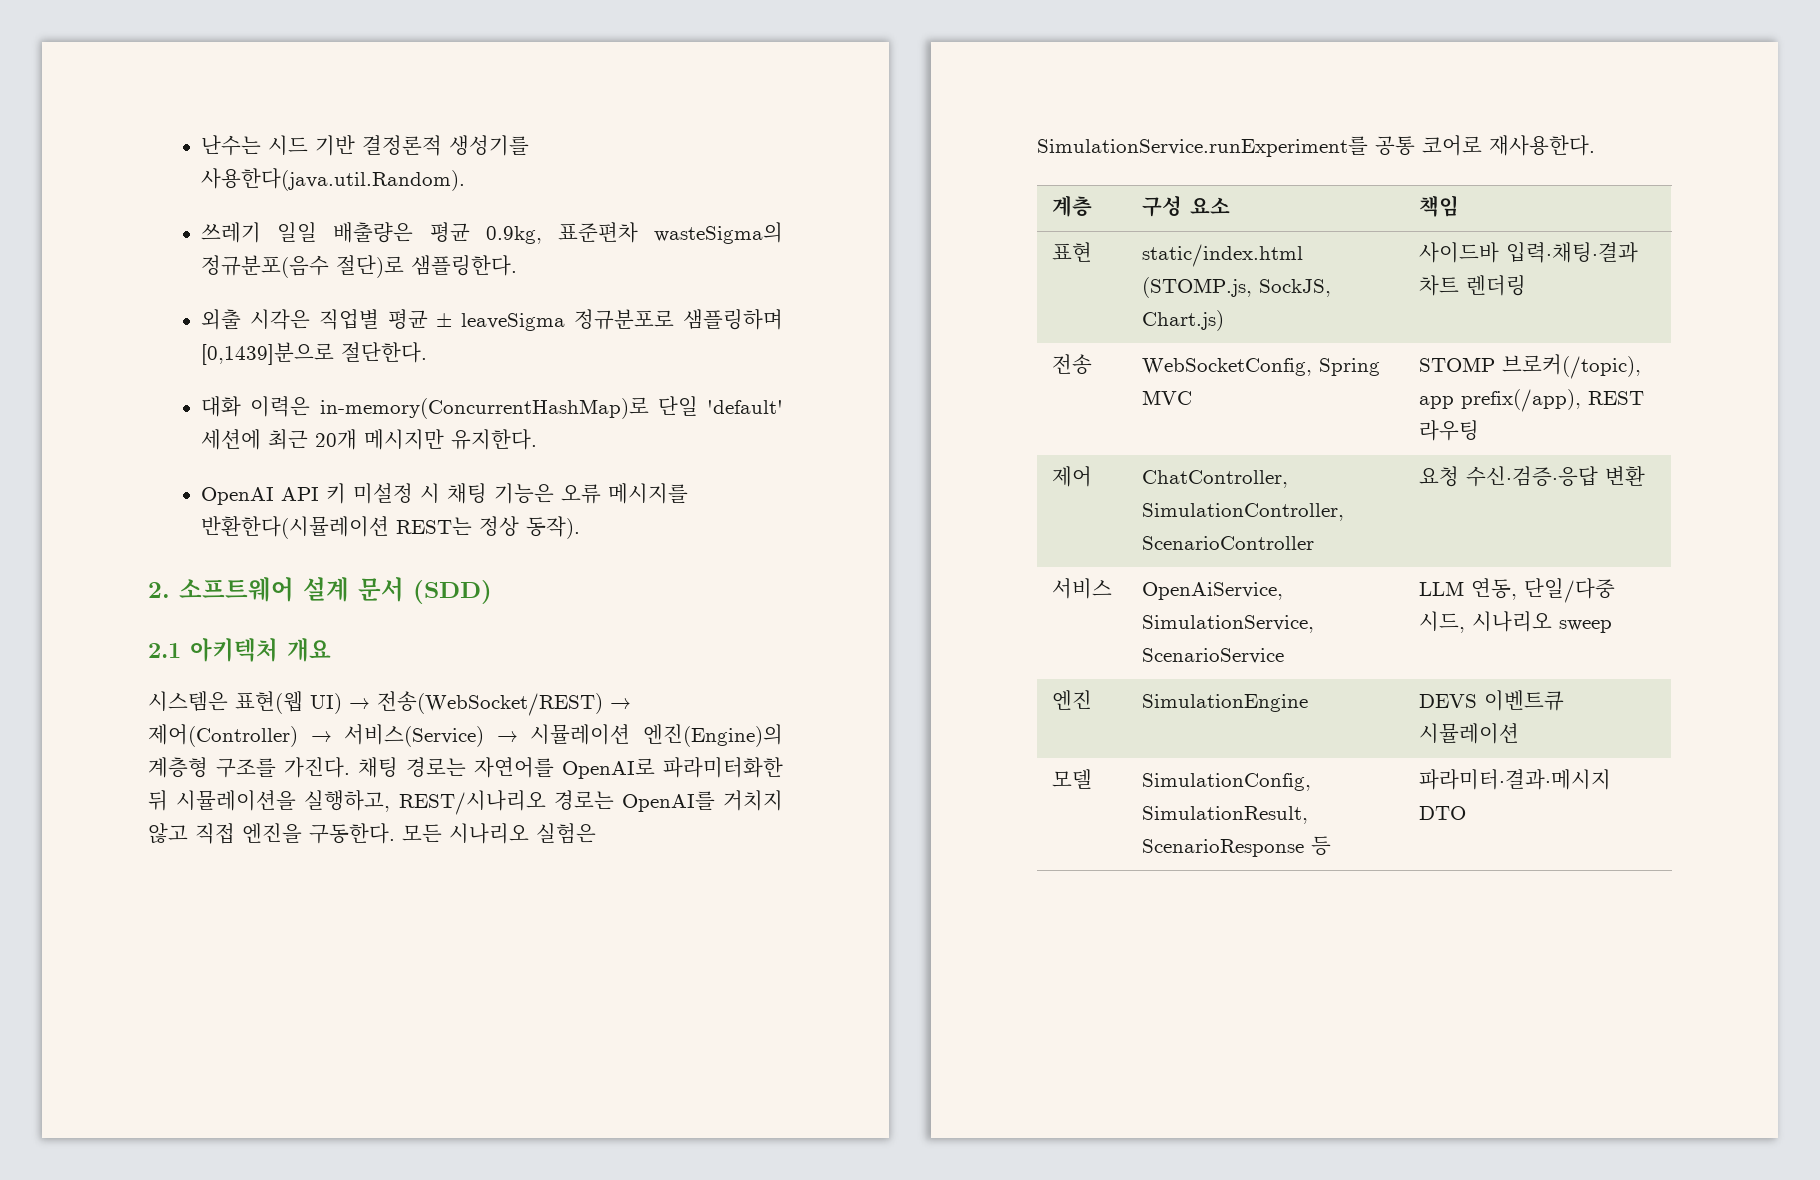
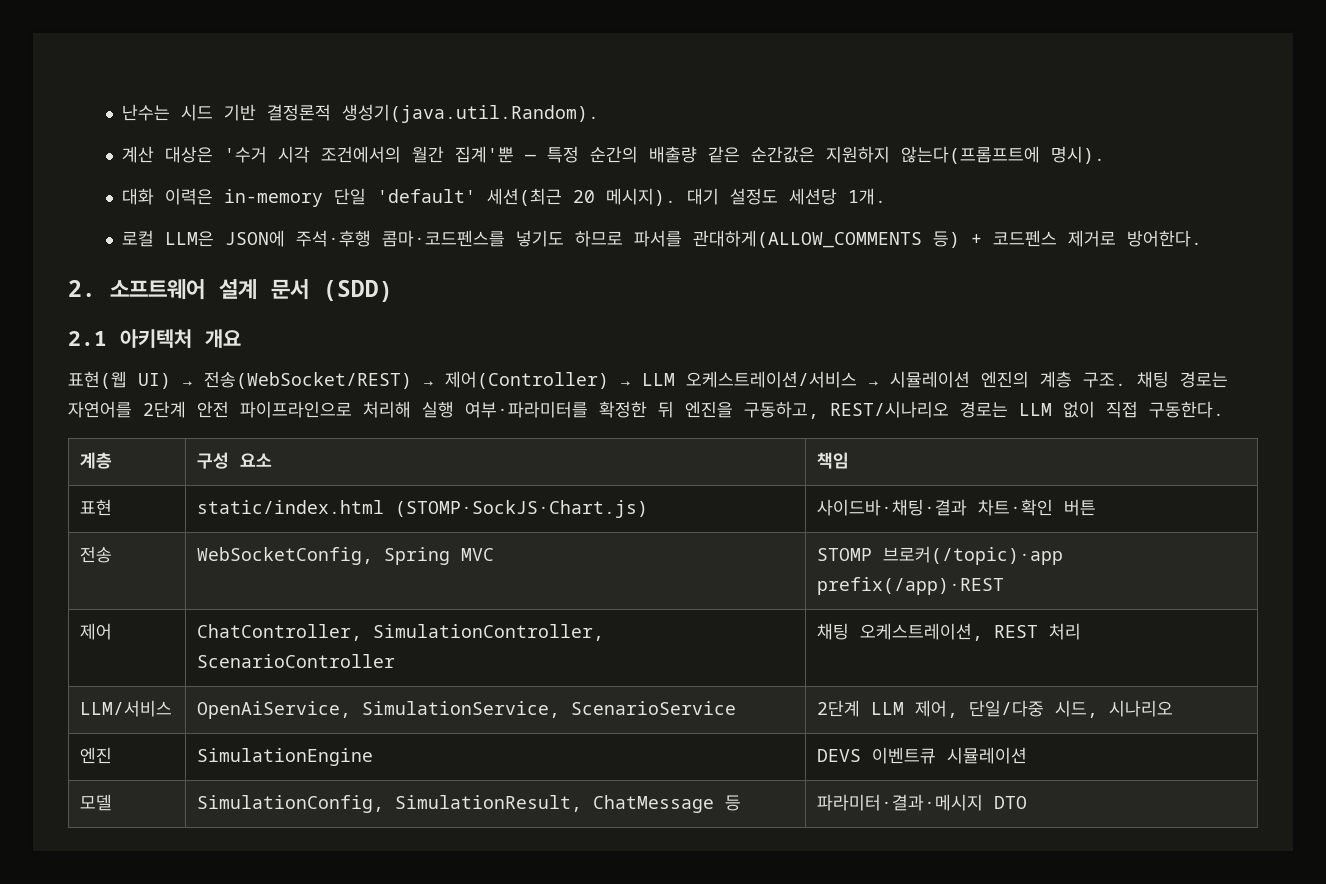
[449,135,530,156] [201,168,466,191] [201,222,783,244] [201,255,518,278] [201,309,783,331] [201,342,428,365] 생성기를 사용한다(java.util.Random). // 쓰레기 일일 배출량은 평균 0.9kg, 표준편차 wasteSigma의 정규분포(음수 절단)로 샘플링한다. // 외출 시각은 직업별 평균 ± leaveSigma 정규분포로 샘플링하며 [0,1439]분으로 절단한다. -> [341,104,599,123] [121,146,1105,164] 생성기(java.util.Random). // 계산 대상은 '수거 시각 조건에서의 월간 집계'뿐 — 특정 순간의 배출량 같은 순간값은 지원하지 않는다(프롬프트에 명시).
[319,397,649,419] in-memory(ConcurrentHashMap)로 -> [223,189,323,207] in-memory
[201,429,538,450] [201,483,689,505] [201,516,581,539] 세션에 최근 20개 메시지만 유지한다. // OpenAI API 키 미설정 시 채팅 기능은 오류 메시지를 반환한다(시뮬레이션 REST는 정상 동작). -> [486,188,886,206] [121,230,1202,248] 세션(최근 20 메시지). 대기 설정도 세션당 1개. // 로컬 LLM은 JSON에 주석·후행 콤마·코드펜스를 넣기도 하므로 파서를 관대하게(ALLOW_COMMENTS 등) + 코드펜스 제거로 방어한다.
[148,691,228,711] 시스템은 -> (241, 338) none
[344,724,783,747] [148,757,783,779] [148,790,783,815] [148,823,596,844] [1037,135,1595,157] 서비스(Service) → 시뮬레이션 엔진(Engine)의 계층형 구조를 가진다. 채팅 경로는 자연어를 OpenAI로 파라미터화한 뒤 시뮬레이션을 실행하고, REST/시나리오 경로는 OpenAI를 거치지 않고 직접 엔진을 구동한다. 모든 시나리오 실험은 SimulationService.runExperiment를 공통 코어로 재사용한다. -> [642,371,1228,388] [68,401,1224,419] LLM 오케스트레이션/서비스 → 시뮬레이션 엔진의 계층 구조. 채팅 경로는 자연어를 2단계 안전 파이프라인으로 처리해 실행 여부·파라미터를 확정한 뒤 엔진을 구동하고, REST/시나리오 경로는 LLM 없이 직접 구동한다.
[1141,277,1331,298] [1141,310,1224,331] [1418,242,1638,263] [1418,275,1526,296] (STOMP.js, SockJS, Chart.js) | 사이드바 입력·채팅·결과 차트 렌더링 -> [395,500,649,518] [817,499,1097,516] (STOMP·SockJS·Chart.js) | 사이드바·채팅·결과 차트·확인 버튼
[1501,354,1641,379] [1418,389,1644,412] [1418,420,1479,441] 브로커(/topic), app prefix(/app), REST 라우팅 -> [883,546,1064,565] [817,577,1005,595] 브로커(/topic)·app prefix(/app)·REST
[1418,466,1645,487] [1051,578,1112,599] 요청 수신·검증·응답 변환 // 서비스 -> [817,623,1082,641] [80,700,173,717] 채팅 오케스트레이션, REST 처리 // LLM/서비스
[1418,578,1517,600] LLM 연동, -> [817,700,959,718] 2단계 LLM 제어,
[1558,620,1612,633] sweep -> (1174, 708) none
[1141,839,1304,857] ScenarioResponse -> [593,795,715,813] ChatMessage

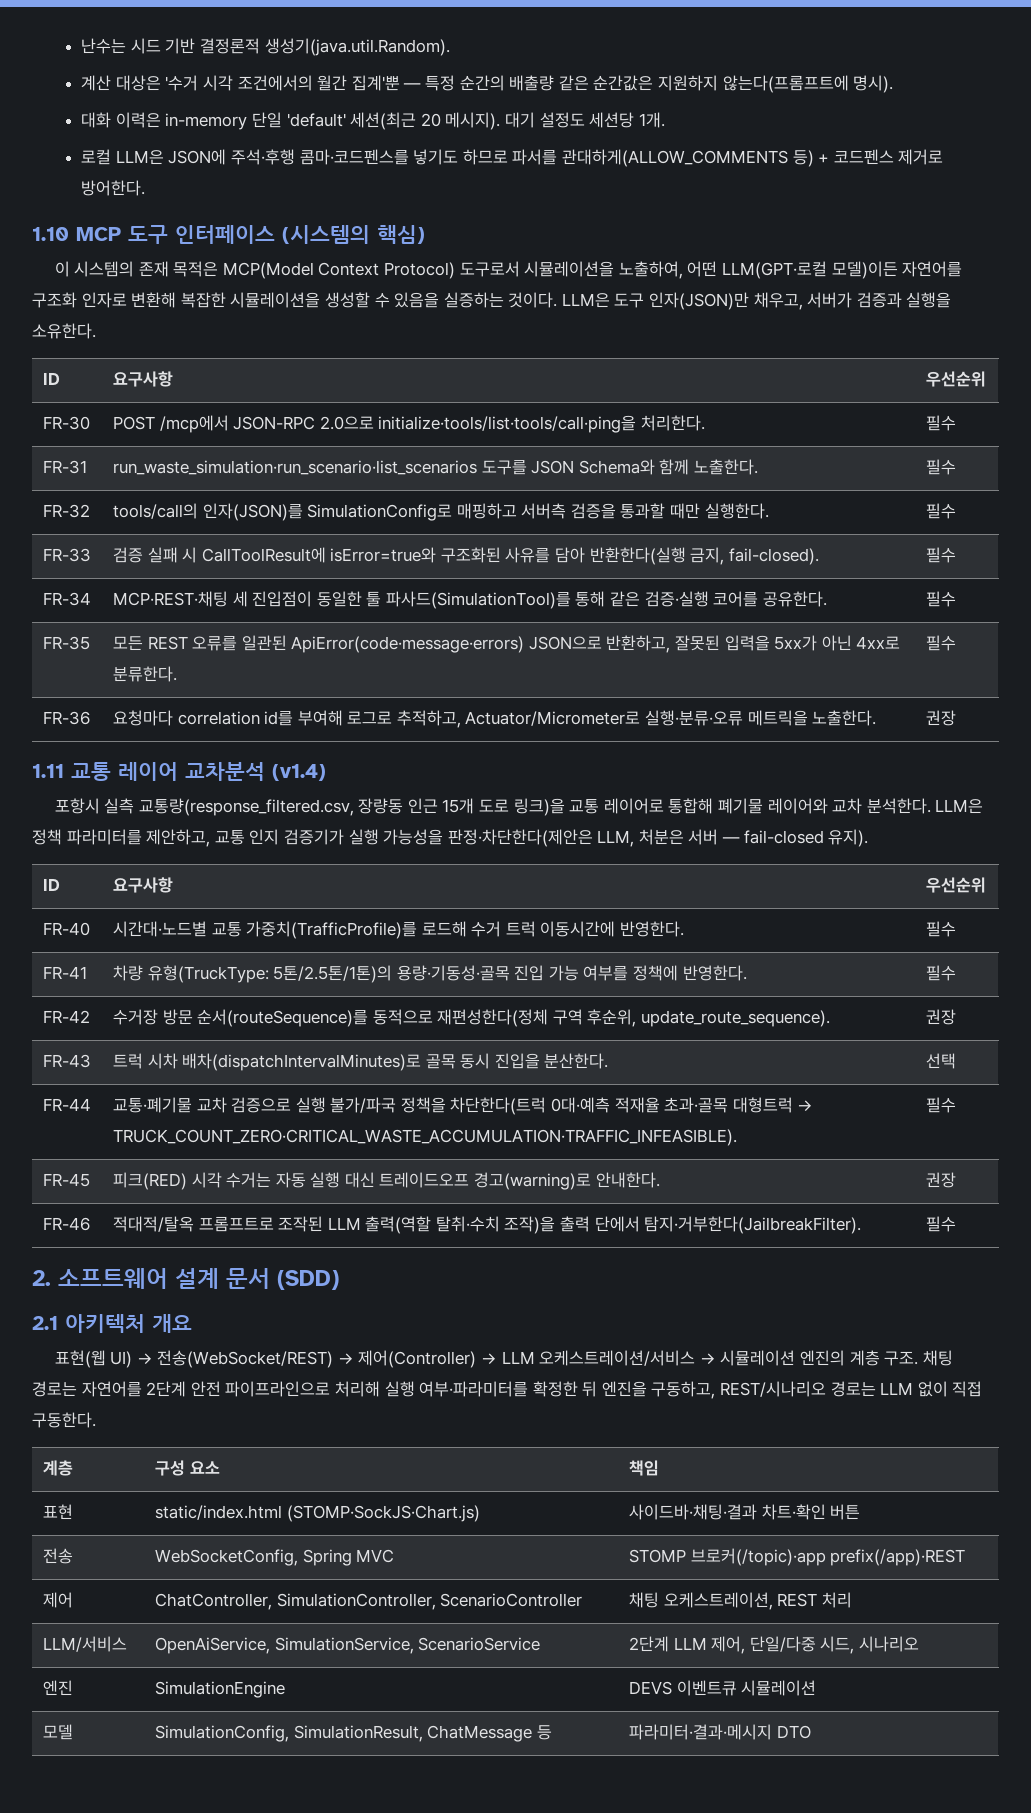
(1202, 238) none -> [32,225,425,244] [54,261,963,279] [32,292,952,310] [32,323,96,339] [42,372,60,385] [112,371,173,387] [925,371,986,387] [42,416,90,430] [112,415,705,433] [925,415,956,431] [42,460,87,474] [112,459,758,475] [925,459,956,475] [42,504,90,518] [112,503,769,521] [925,503,956,519] [42,548,91,562] [112,547,819,565] [925,547,956,563] [42,592,91,606] [112,591,827,609] [925,591,956,607] [42,636,90,650] [112,635,901,653] [112,666,177,682] [925,635,956,651] [42,711,90,725] [112,710,877,728] [925,710,956,726] [32,762,326,781] [54,798,984,816] [32,829,869,847] [42,878,60,891] [112,877,173,893] [925,877,986,893] [42,922,90,936] [112,921,685,939] [925,921,956,937] [42,966,87,979] [112,965,747,983] [925,965,956,981] [42,1010,90,1023] [112,1009,831,1027] [925,1009,956,1025] [42,1054,91,1068] [112,1053,609,1071] [925,1053,956,1069] [42,1098,91,1111] [112,1097,814,1115] [112,1129,737,1146] [925,1097,956,1113] [42,1173,90,1187] [112,1172,660,1190] [925,1172,956,1188] [42,1217,90,1231] [112,1216,862,1234] [925,1216,956,1232] // 1.10 MCP 도구 인터페이스 (시스템의 핵심) // 이 시스템의 존재 목적은 MCP(Model Context Protocol) 도구로서 시뮬레이션을 노출하여, 어떤 LLM(GPT·로컬 모델)이든 자연어를 구조화 인자로 변환해 복잡한 시뮬레이션을 생성할 수 있음을 실증하는 것이다. LLM은 도구 인자(JSON)만 채우고, 서버가 검증과 실행을 소유한다. // ID | 요구사항 | 우선순위 // FR-30 | POST /mcp에서 JSON-RPC 2.0으로 initialize·tools/list·tools/call·ping을 처리한다. | 필수 // FR-31 | run_waste_simulation·run_scenario·list_scenarios 도구를 JSON Schema와 함께 노출한다. | 필수 // FR-32 | tools/call의 인자(JSON)를 SimulationConfig로 매핑하고 서버측 검증을 통과할 때만 실행한다. | 필수 // FR-33 | 검증 실패 시 CallToolResult에 isError=true와 구조화된 사유를 담아 반환한다(실행 금지, fail-closed). | 필수 // FR-34 | MCP·REST·채팅 세 진입점이 동일한 툴 파사드(SimulationTool)를 통해 같은 검증·실행 코어를 공유한다. | 필수 // FR-35 | 모든 REST 오류를 일관된 ApiError(code·message·errors) JSON으로 반환하고, 잘못된 입력을 5xx가 아닌 4xx로 분류한다. | 필수 // FR-36 | 요청마다 correlation id를 부여해 로그로 추적하고, Actuator/Micrometer로 실행·분류·오류 메트릭을 노출한다. | 권장 // 1.11 교통 레이어 교차분석 (v1.4) // 포항시 실측 교통량(response_filtered.csv, 장량동 인근 15개 도로 링크)을 교통 레이어로 통합해 폐기물 레이어와 교차 분석한다. LLM은 정책 파라미터를 제안하고, 교통 인지 검증기가 실행 가능성을 판정·차단한다(제안은 LLM, 처분은 서버 — fail-closed 유지). // ID | 요구사항 | 우선순위 // FR-40 | 시간대·노드별 교통 가중치(TrafficProfile)를 로드해 수거 트럭 이동시간에 반영한다. | 필수 // FR-41 | 차량 유형(TruckType: 5톤/2.5톤/1톤)의 용량·기동성·골목 진입 가능 여부를 정책에 반영한다. | 필수 // FR-42 | 수거장 방문 순서(routeSequence)를 동적으로 재편성한다(정체 구역 후순위, update_route_sequence). | 권장 // FR-43 | 트럭 시차 배차(dispatchIntervalMinutes)로 골목 동시 진입을 분산한다. | 선택 // FR-44 | 교통·폐기물 교차 검증으로 실행 불가/파국 정책을 차단한다(트럭 0대·예측 적재율 초과·골목 대형트럭 → TRUCK_COUNT_ZERO·CRITICAL_WASTE_ACCUMULATION·TRAFFIC_INFEASIBLE). | 필수 // FR-45 | 피크(RED) 시각 수거는 자동 실행 대신 트레이드오프 경고(warning)로 안내한다. | 권장 // FR-46 | 적대적/탈옥 프롬프트로 조작된 LLM 출력(역할 탈취·수치 조작)을 출력 단에서 탐지·거부한다(JailbreakFilter). | 필수

